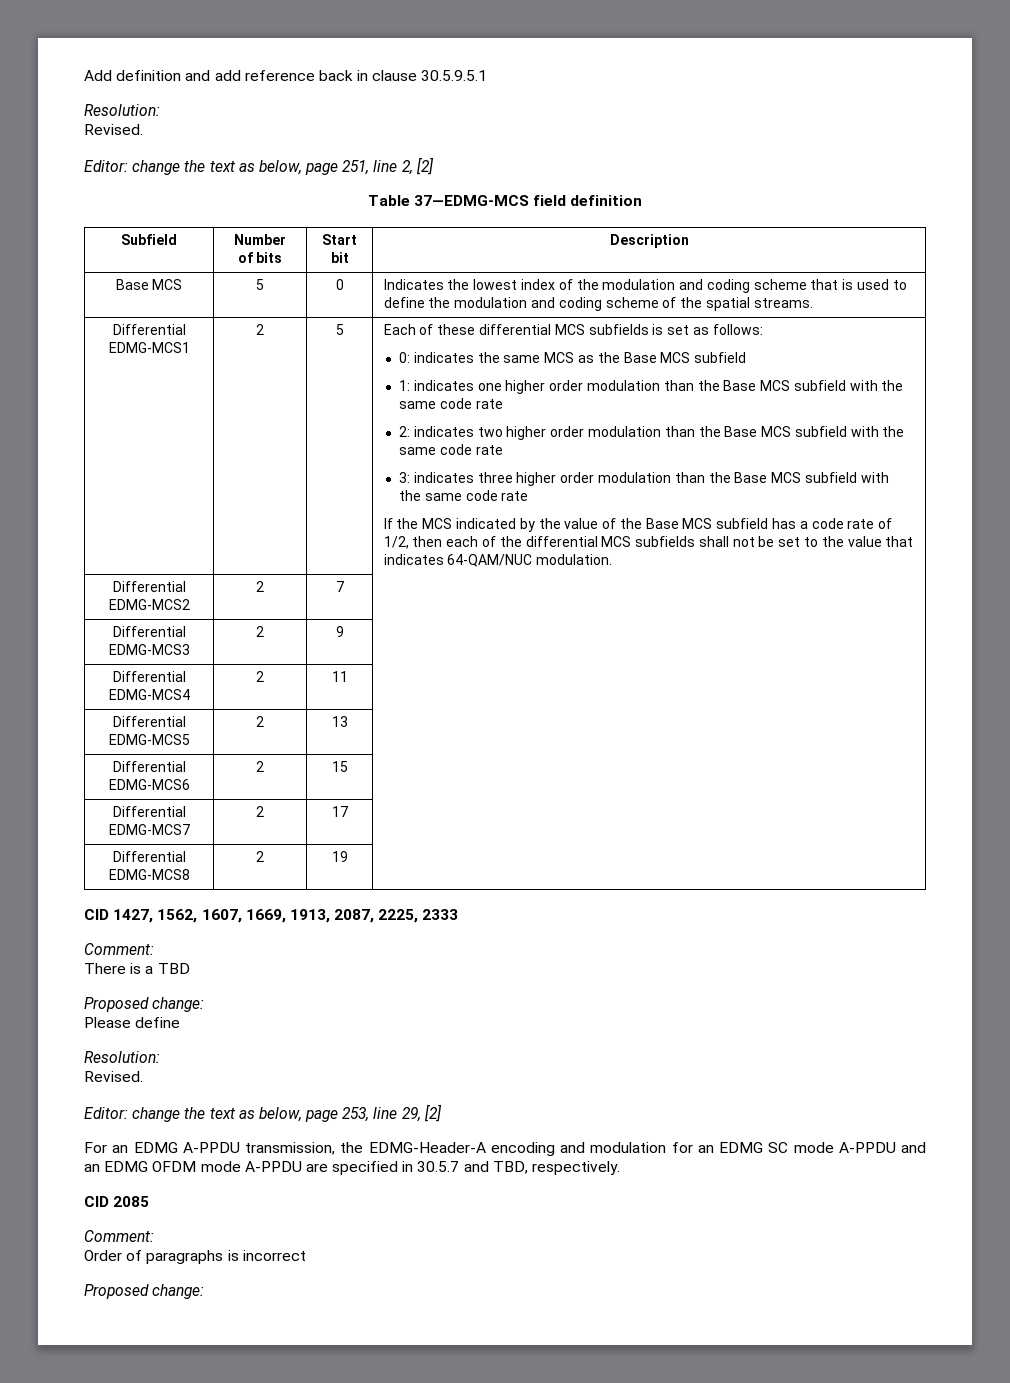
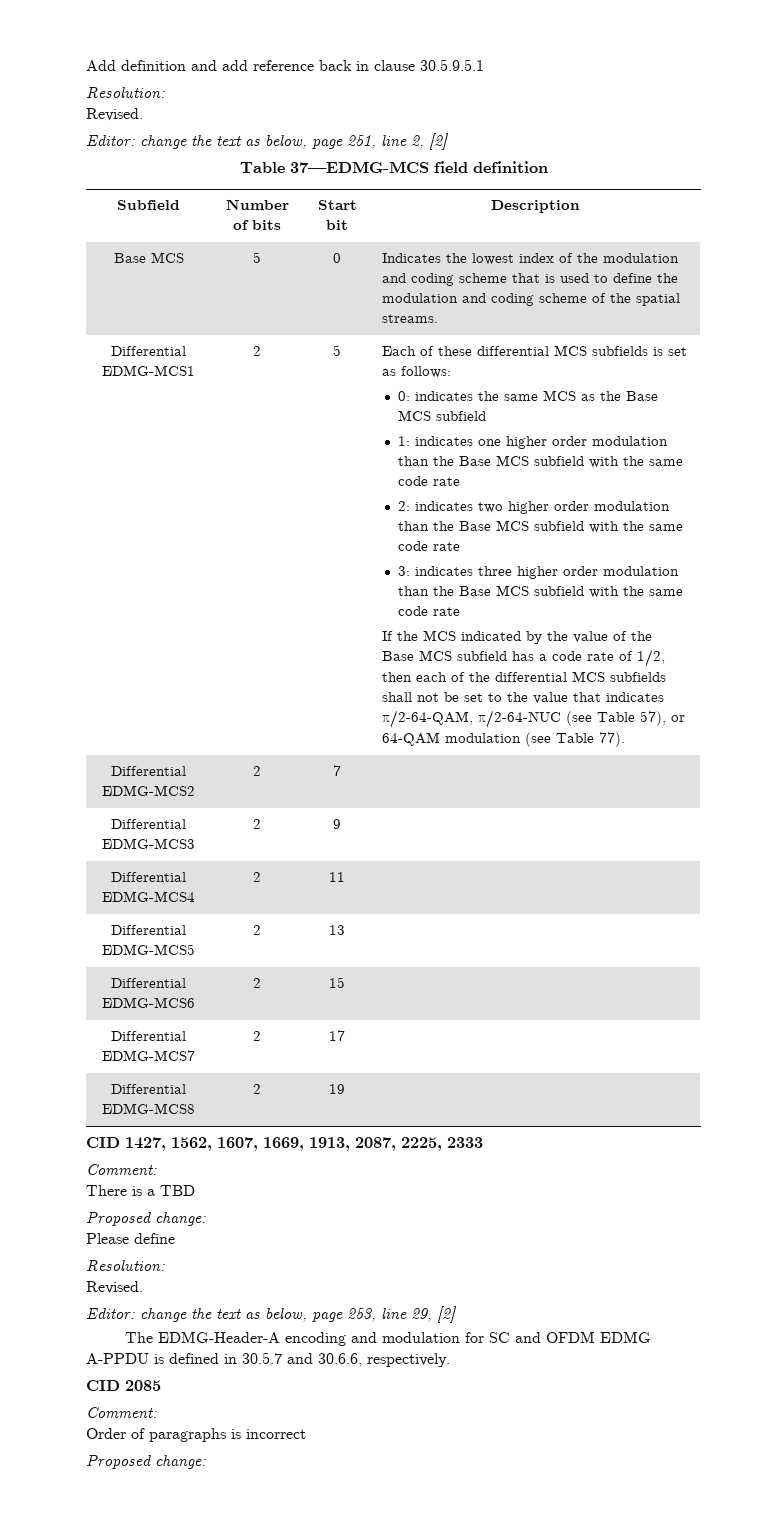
[447,554,613,567] 64-QAM/NUC modulation. -> [382,710,686,728] [382,732,626,747] π/2-64-QAM, π/2-64-NUC (see Table 57), or 64-QAM modulation (see Table 77).
[84,1142,364,1155] For an EDMG A-PPDU transmission, the -> [125,1332,154,1343] The
[697,1142,926,1153] [84,1161,399,1175] an EDMG SC mode A-PPDU and an EDMG OFDM mode A-PPDU are specified -> [489,1331,652,1343] [86,1353,219,1364] SC and OFDM EDMG A-PPDU is defined
[492,1161,528,1174] TBD, -> [318,1353,362,1367] 30.6.6,

